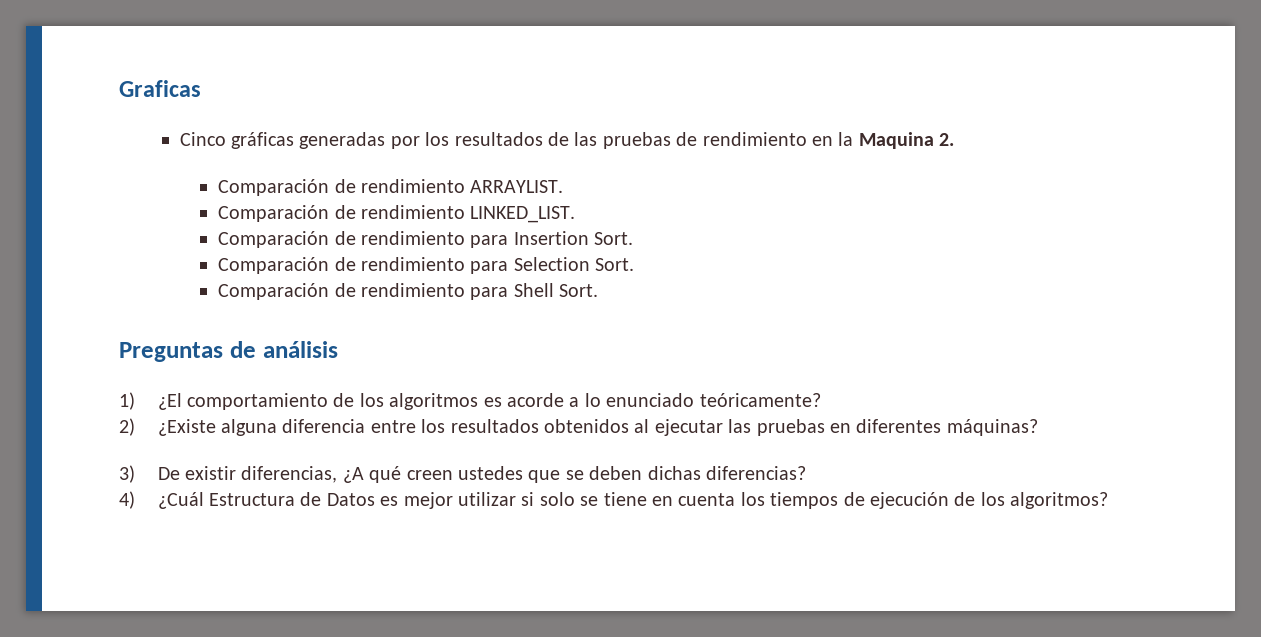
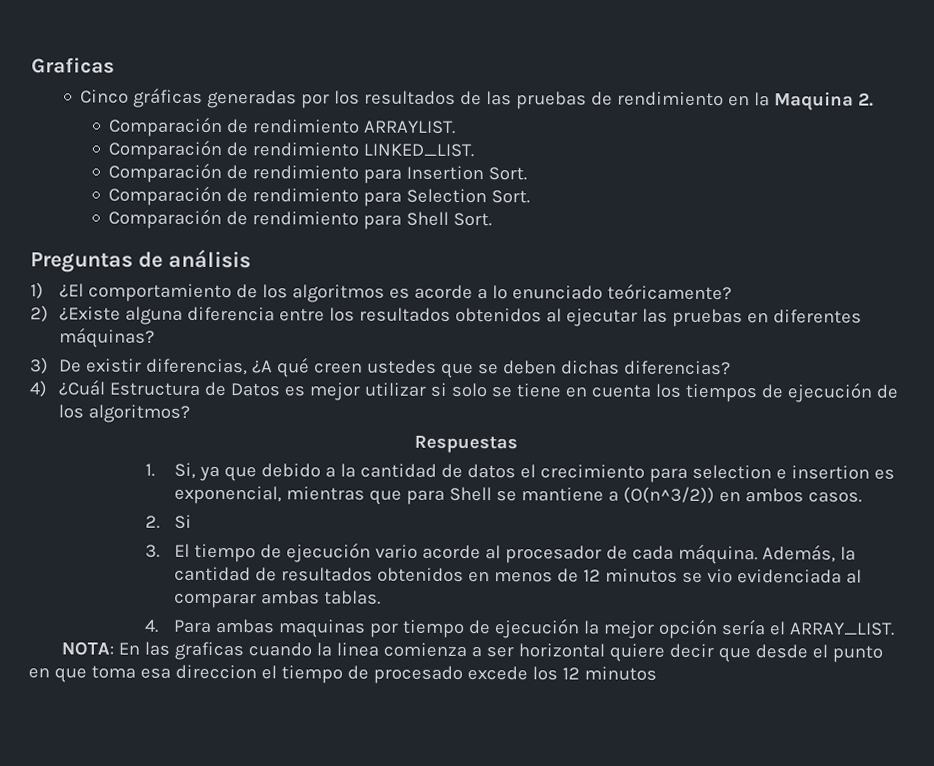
(1109, 500) none -> [413,435,518,454] [144,462,895,483] [173,485,862,505] [144,514,192,529] [144,542,856,565] [173,566,862,584] [173,590,381,609] [143,618,895,640] [60,641,883,663] [28,664,657,684] // Respuestas // 1. Si, ya que debido a la cantidad de datos el crecimiento para selection e insertion es exponencial, mientras que para Shell se mantiene a (O(n^3/2)) en ambos casos. // 2. Si // 3. El tiempo de ejecución vario acorde al procesador de cada máquina. Además, la cantidad de resultados obtenidos en menos de 12 minutos se vio evidenciada al comparar ambas tablas. // 4. Para ambas maquinas por tiempo de ejecución la mejor opción sería el ARRAY_LIST. // NOTA: En las graficas cuando la linea comienza a ser horizontal quiere decir que desde el punto en que toma esa direccion el tiempo de procesado excede los 12 minutos

